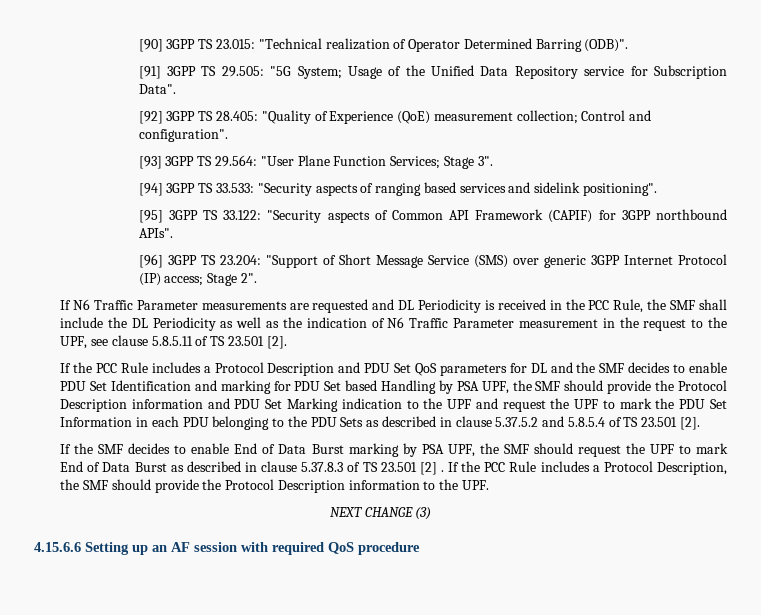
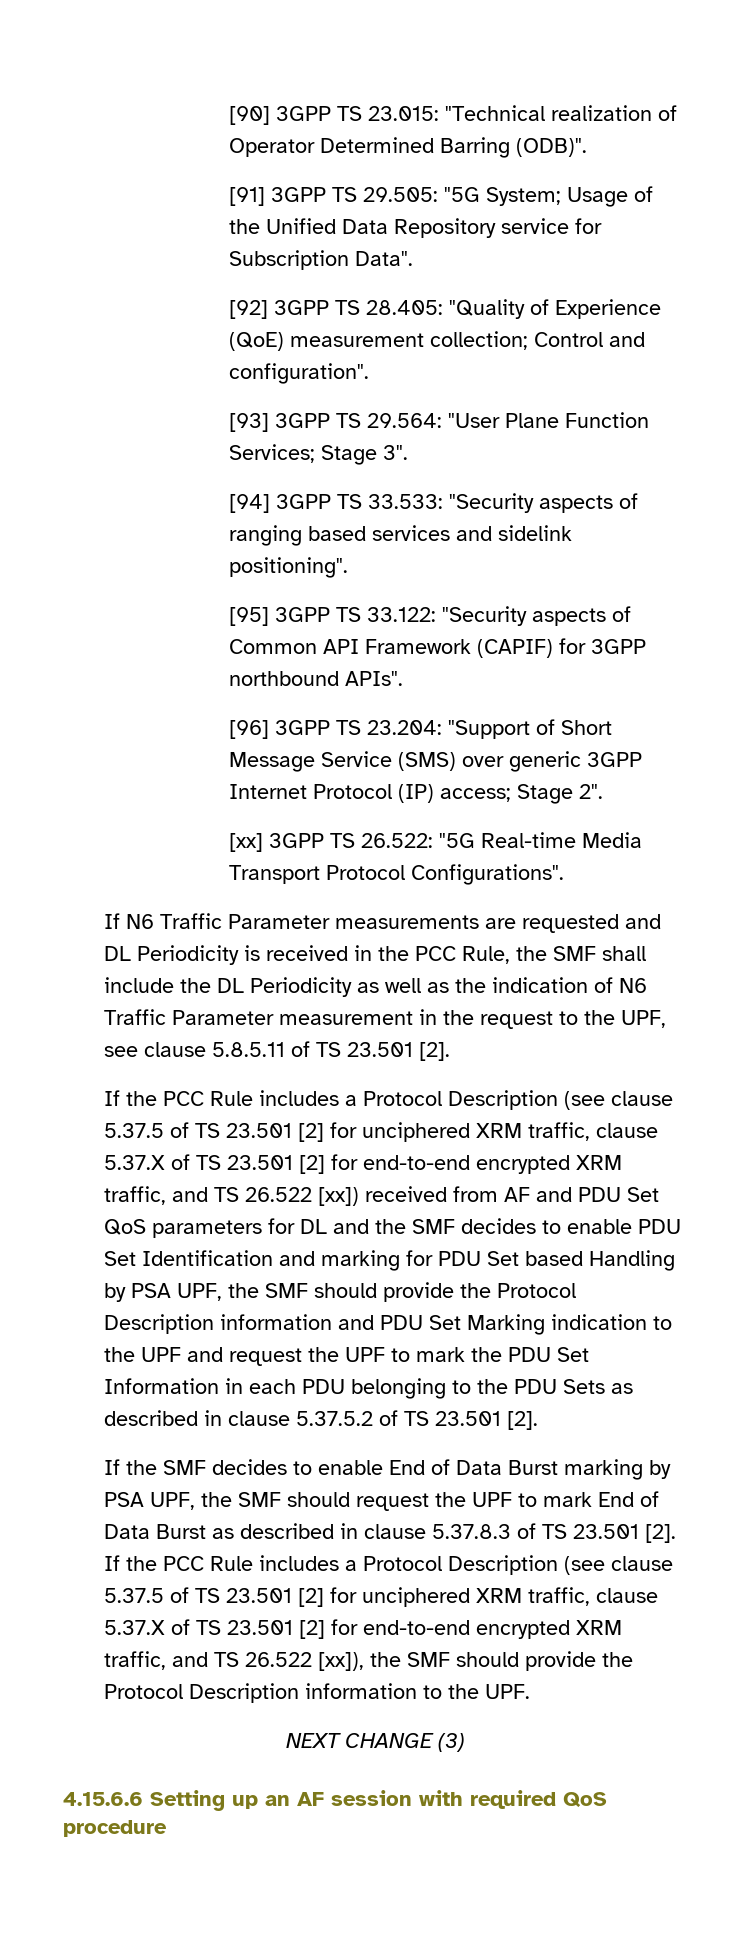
(258, 278) none -> [228,832,642,852] [228,864,564,885] // [xx] 3GPP TS 26.522: "5G Real-time Media Transport Protocol Configurations".
(335, 369) none -> [564,1091,674,1110] [104,1122,659,1142] [104,1154,623,1174] [104,1186,531,1206] (see clause 5.37.5 of TS 23.501 [2] for unciphered XRM traffic, clause 5.37.X of TS 23.501 [2] for end-to-end encrypted XRM traffic, and TS 26.522 [xx]) received from AF
[542,416,605,427] and 5.8.5.4 -> (374, 1418) none
[419,461,727,475] [2] . If the PCC Rule includes a Protocol Description, -> [645,1524,677,1543] [104,1555,674,1575] [104,1587,659,1607] [104,1619,623,1639] [104,1651,365,1671] [2]. If the PCC Rule includes a Protocol Description (see clause 5.37.5 of TS 23.501 [2] for unciphered XRM traffic, clause 5.37.X of TS 23.501 [2] for end-to-end encrypted XRM traffic, and TS 26.522 [xx]),

